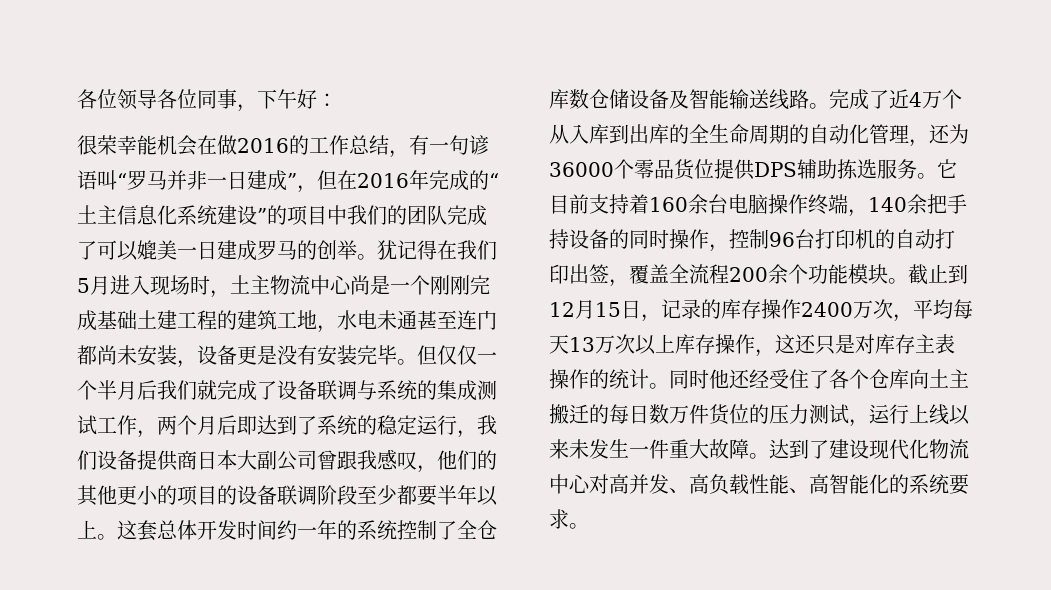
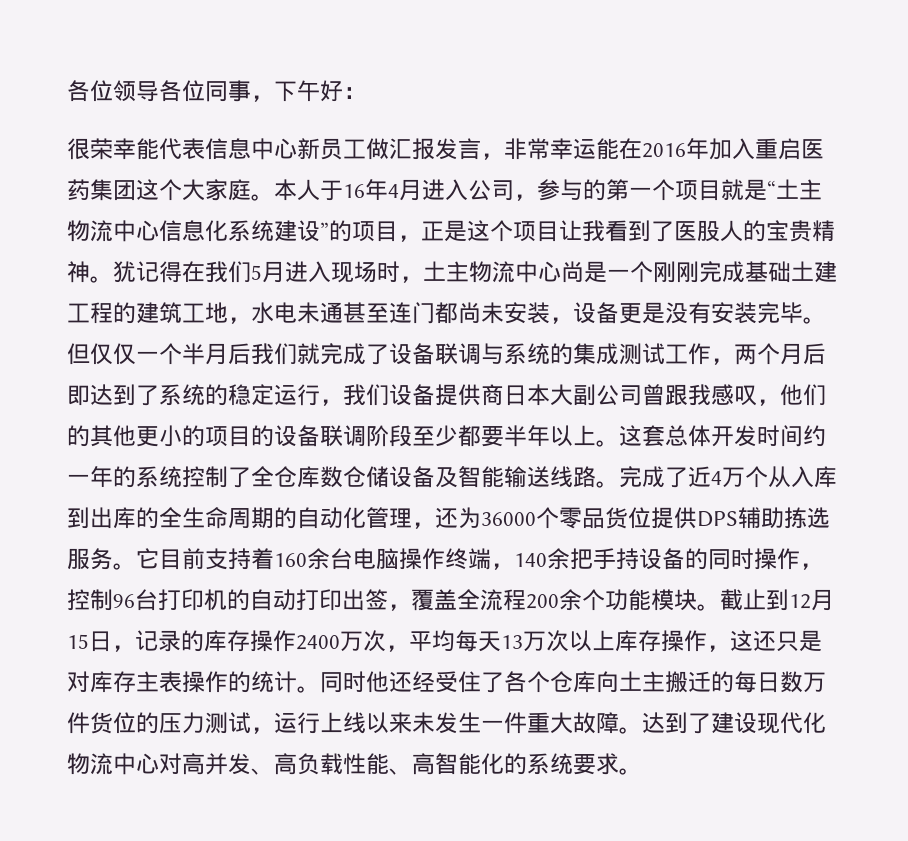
[157,135,489,158] [77,170,499,193] [77,205,117,224] 机会在做2016的工作总结，有一句谚语叫“罗马并非一日建成”，但在2016年完成的“土主 -> [159,138,824,160] [67,179,822,201] [67,220,159,242] 代表信息中心新员工做汇报发言，非常幸运能在2016年加入重启医药集团这个大家庭。本人于16年4月进入公司，参与的第一个项目就是“土主物流中心
[327,205,487,226] [77,240,357,261] 中我们的团队完成了可以媲美一日建成罗马的创举 -> [398,220,835,242] [67,261,90,283] ，正是这个项目让我看到了医股人的宝贵精神

